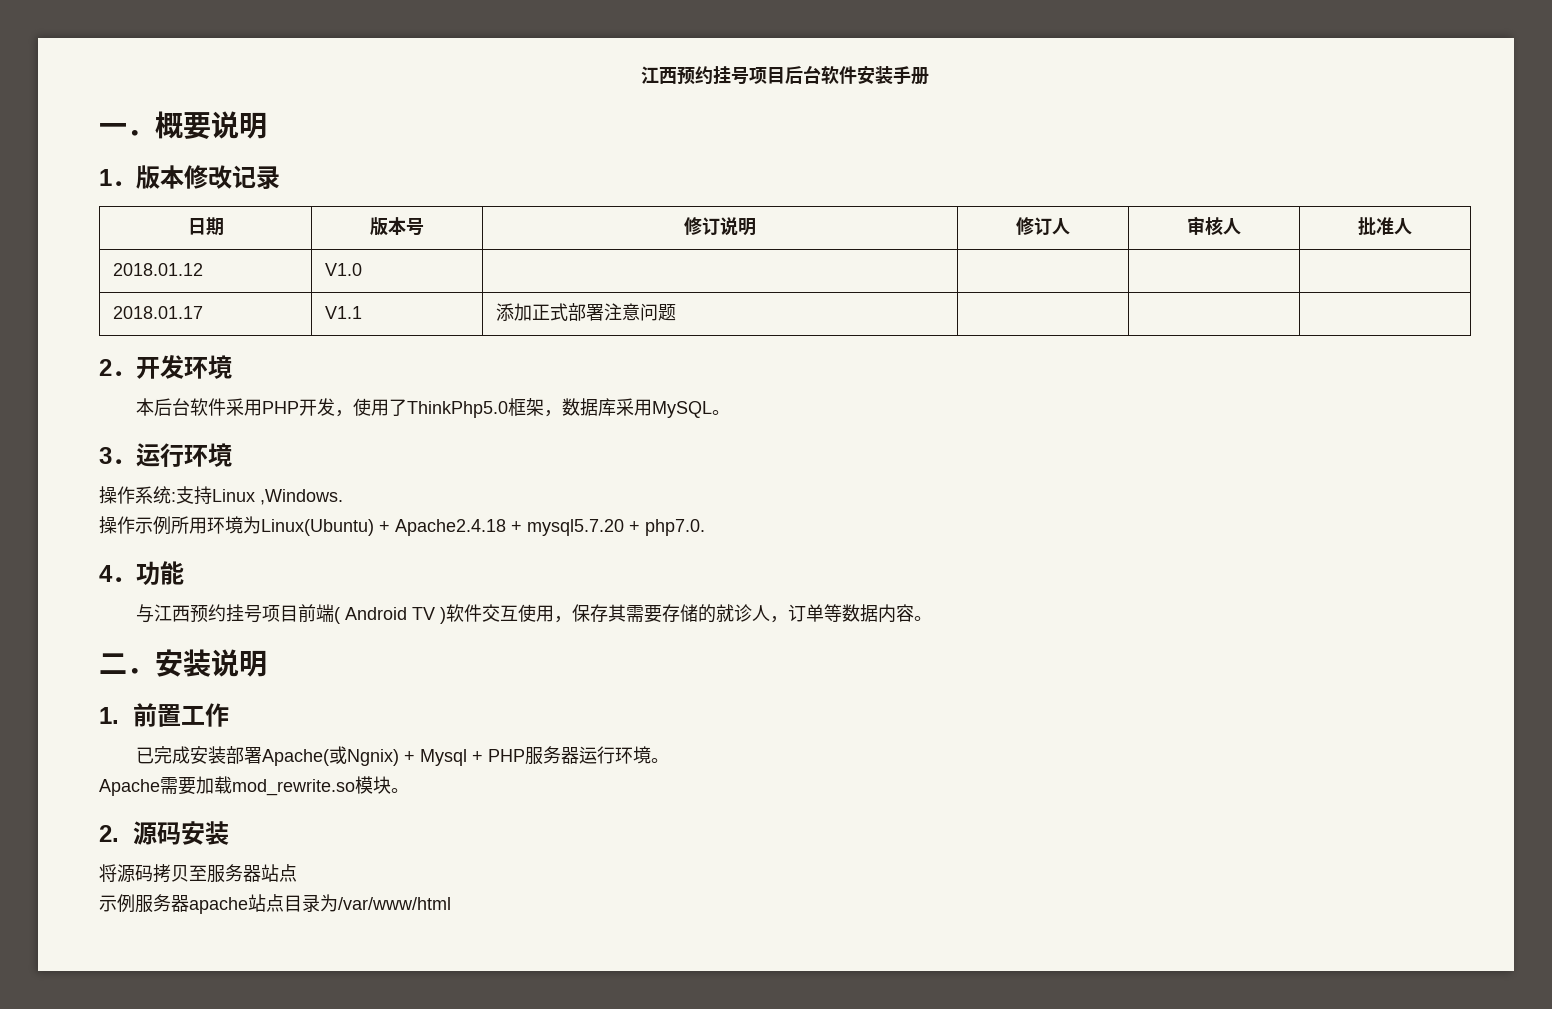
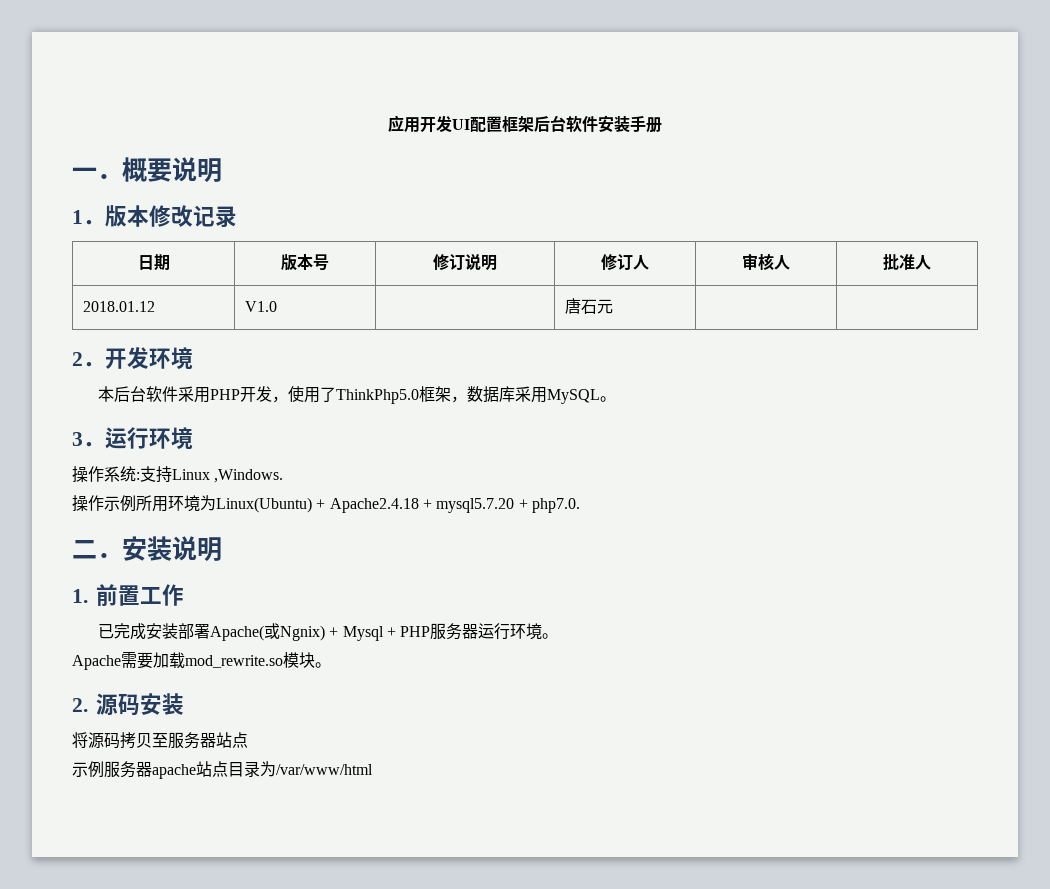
[641,66,785,85] 江西预约挂号项目 -> [388,115,534,133] 应用开发UI配置框架
[113,306,204,319] [325,306,363,319] [496,303,677,321] | | // 2018.01.17 | V1.1 | 添加正式部署注意问题 | -> [564,298,613,314] 唐石元
[99,561,184,585] [136,604,933,624] // 4．功能 // 与江西预约挂号项目前端( Android TV )软件交互使用，保存其需要存储的就诊人，订单等数据内容。 -> (580, 505) none

